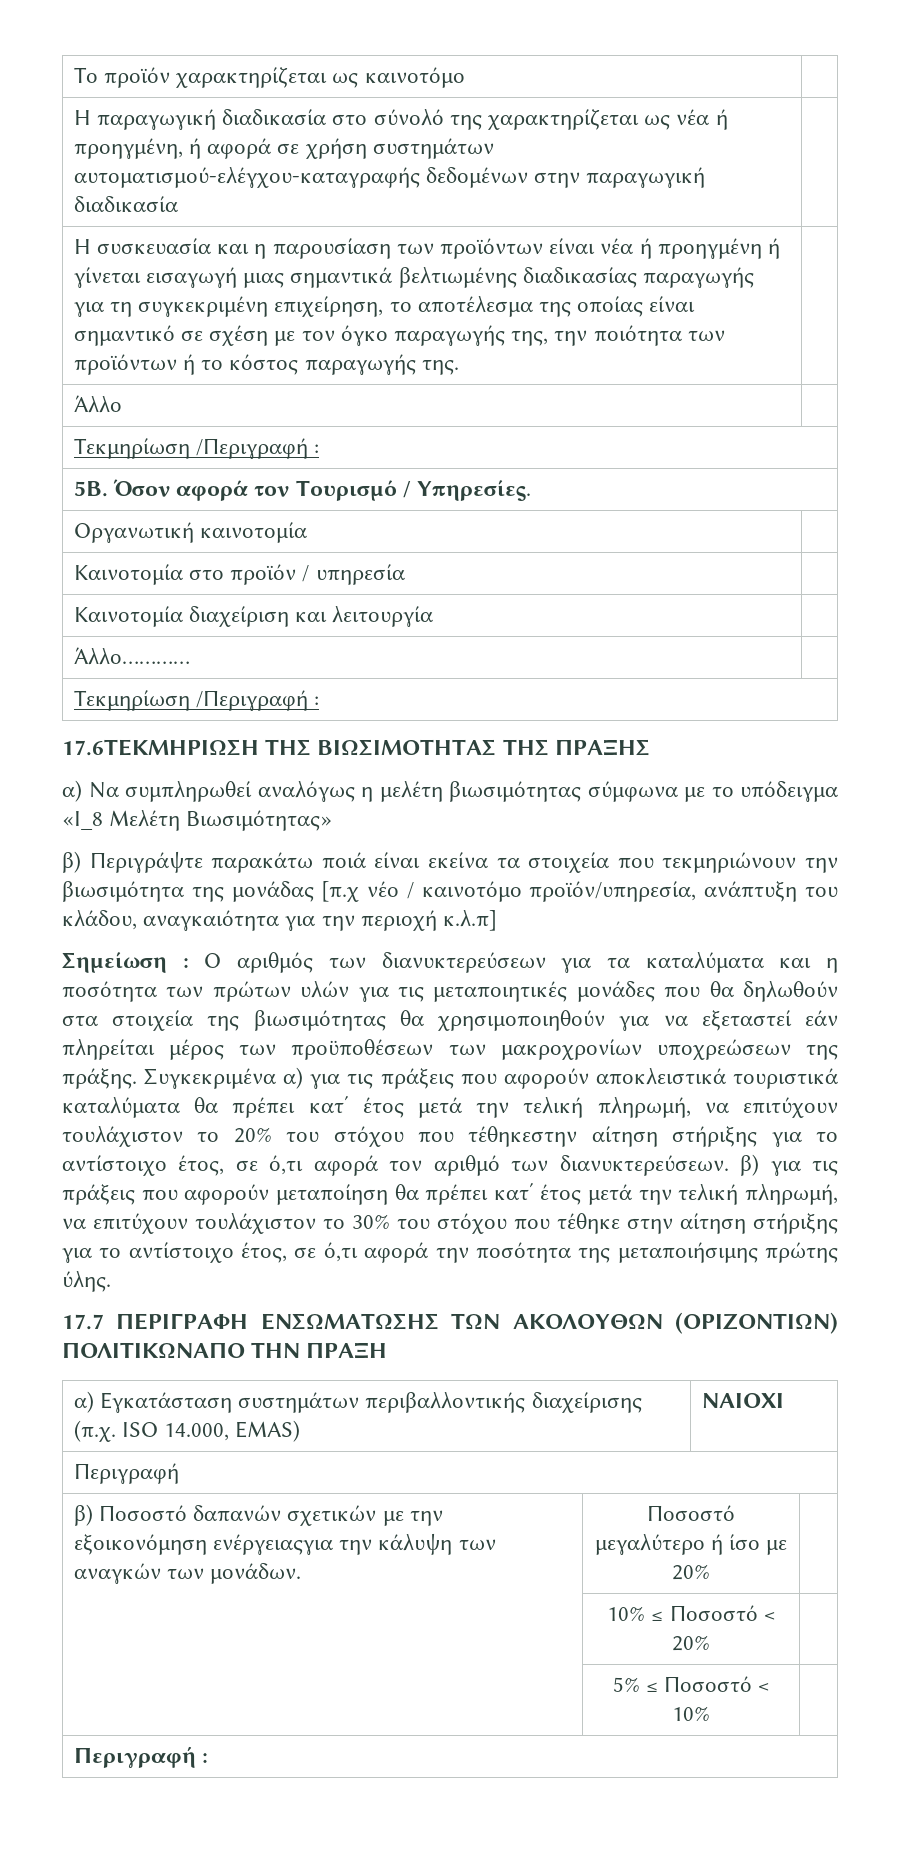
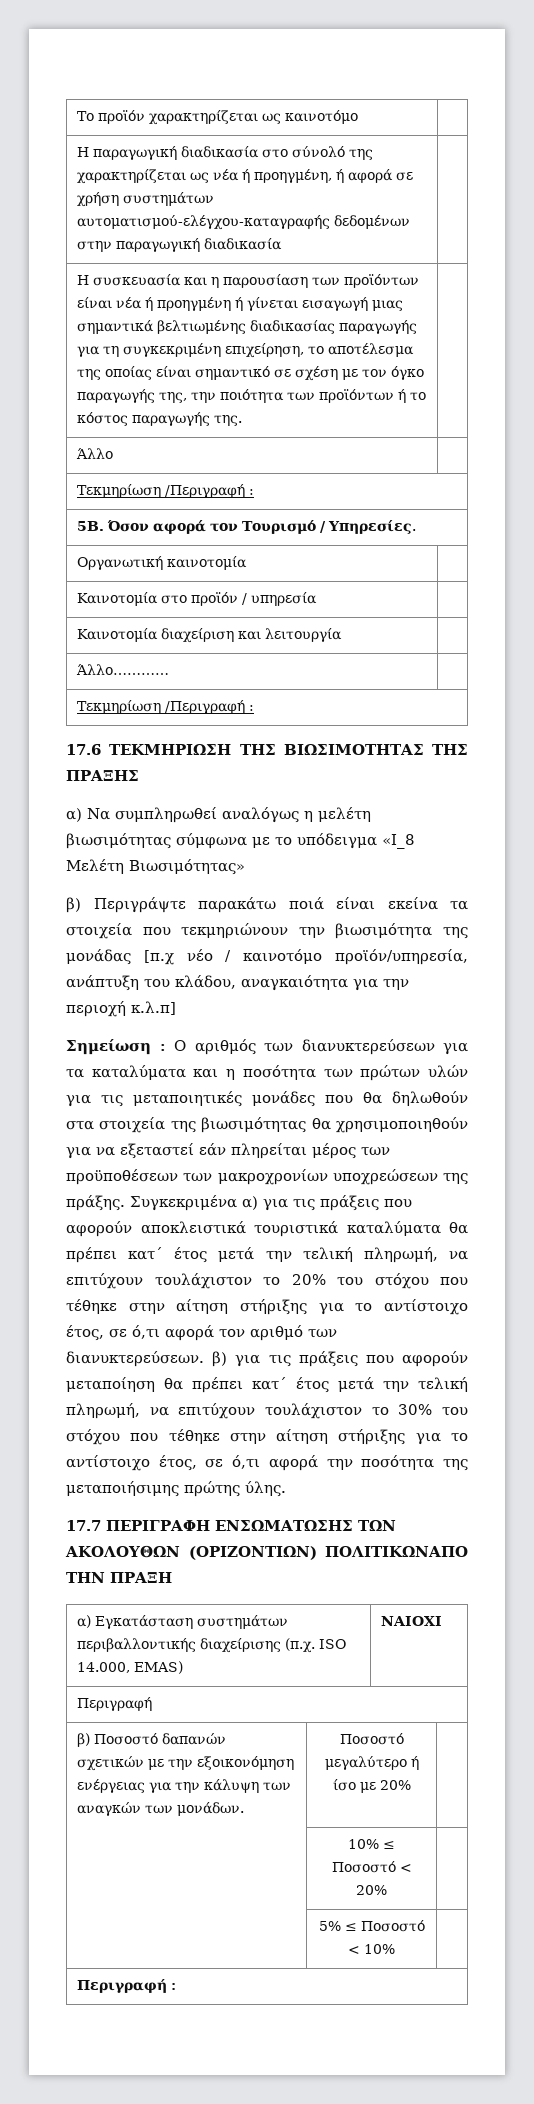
[62,739,259,756] 17.6ΤΕΚΜΗΡΙΩΣΗ -> [66,744,232,755] 17.6 ΤΕΚΜΗΡΙΩΣΗ
[468,1126,578,1147] τέθηκεστην -> [66,1299,165,1314] τέθηκε στην
[213,1534,334,1555] ενέργειαςγια -> [77,1779,173,1793] ενέργειας για

